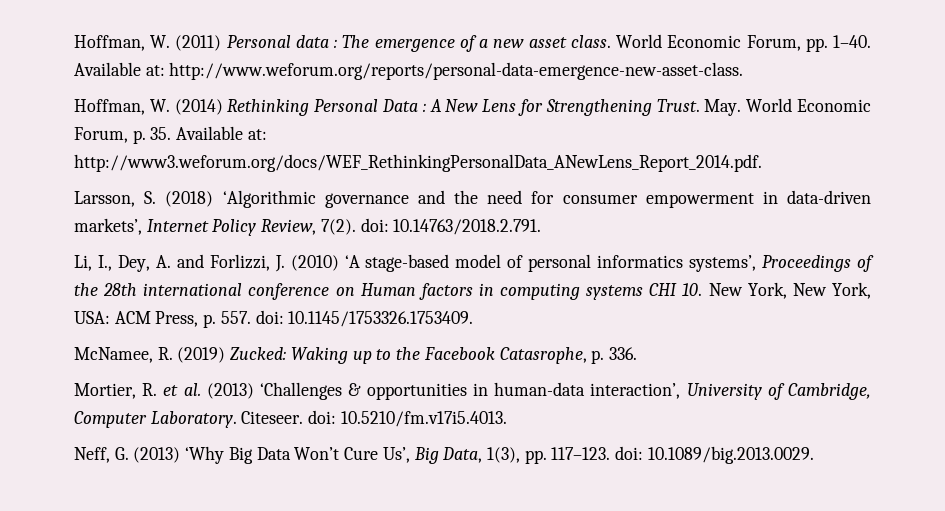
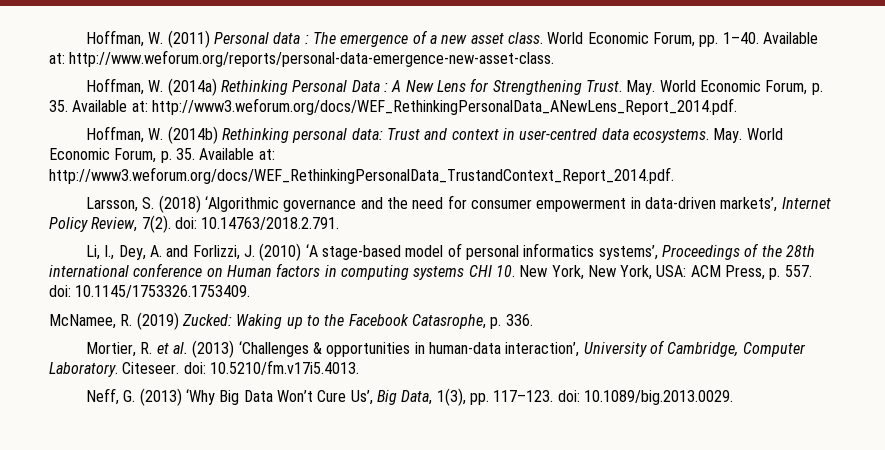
[174,99,223,115] (2014) -> [167,78,217,96] (2014a)
(762, 163) none -> [86,126,783,144] [49,148,275,163] [49,167,674,184] // Hoffman, W. (2014b) Rethinking personal data: Trust and context in user-centred data ecosystems. May. World Economic Forum, p. 35. Available at: http://www3.weforum.org/docs/WEF_RethinkingPersonalData_TrustandContext_Report_2014.pdf.

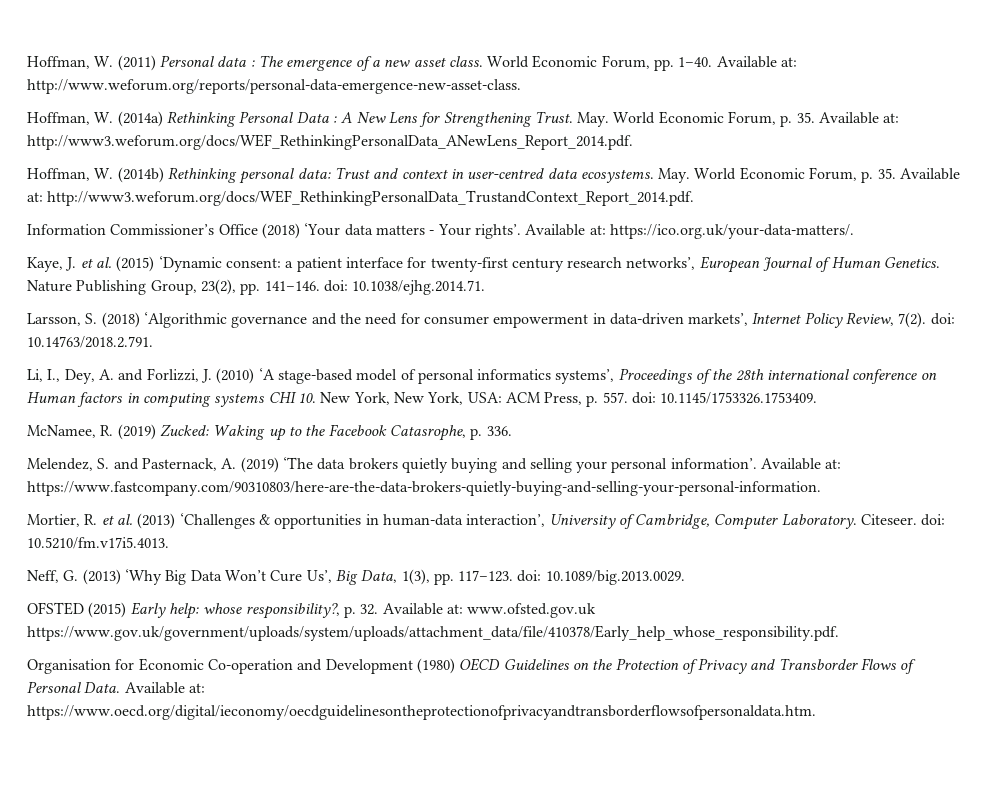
(674, 175) none -> [27,223,854,239] [27,256,941,273] [27,279,486,295] // Information Commissioner’s Office (2018) ‘Your data matters - Your rights’. Available at: https://ico.org.uk/your-data-matters/. // Kaye, J. et al. (2015) ‘Dynamic consent: a patient interface for twenty-first century research networks’, European Journal of Human Genetics. Nature Publishing Group, 23(2), pp. 141–146. doi: 10.1038/ejhg.2014.71.
(533, 320) none -> [27,457,842,473] [27,481,821,496] // Melendez, S. and Pasternack, A. (2019) ‘The data brokers quietly buying and selling your personal information’. Available at: https://www.fastcompany.com/90310803/here-are-the-data-brokers-quietly-buying-and-selling-your-personal-information.
(733, 397) none -> [27,602,597,619] [27,625,839,641] [27,658,917,674] [27,681,205,694] [27,705,816,720] // OFSTED (2015) Early help: whose responsibility?, p. 32. Available at: www.ofsted.gov.uk https://www.gov.uk/government/uploads/system/uploads/attachment_data/file/410378/Early_help_whose_responsibility.pdf. // Organisation for Economic Co-operation and Development (1980) OECD Guidelines on the Protection of Privacy and Transborder Flows of Personal Data. Available at: https://www.oecd.org/digital/ieconomy/oecdguidelinesontheprotectionofprivacyandtransborderflowsofpersonaldata.htm.

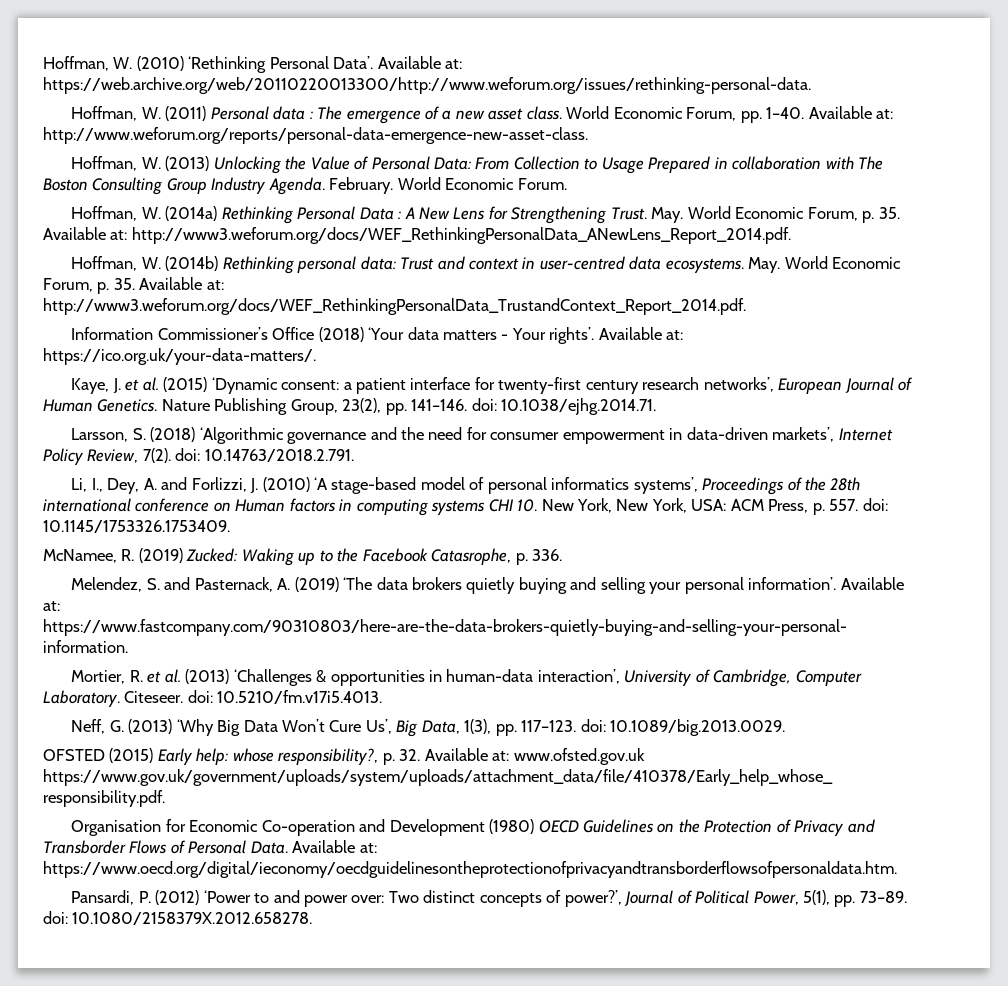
[27,56,114,69] Hoffman, W. -> [43,56,463,73] [43,77,811,94] [71,106,161,121] Hoffman, W. (2010) ‘Rethinking Personal Data’. Available at: https://web.archive.org/web/20110220013300/http://www.weforum.org/issues/rethinking-personal-data. // Hoffman, W.
(521, 86) none -> [71,156,884,174] [43,177,567,195] // Hoffman, W. (2013) Unlocking the Value of Personal Data: From Collection to Usage Prepared in collaboration with The Boston Consulting Group Industry Agenda. February. World Economic Forum.
(816, 712) none -> [71,890,907,907] [43,911,313,925] // Pansardi, P. (2012) ‘Power to and power over: Two distinct concepts of power?’, Journal of Political Power, 5(1), pp. 73–89. doi: 10.1080/2158379X.2012.658278.

